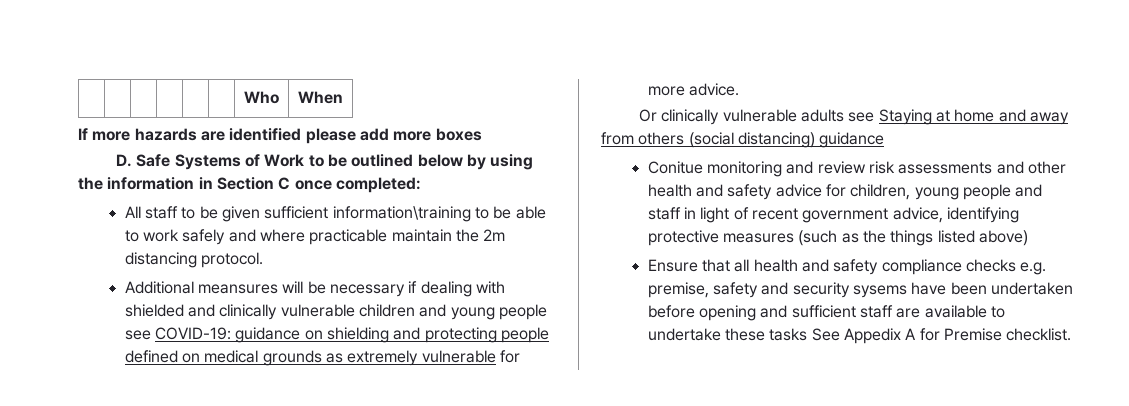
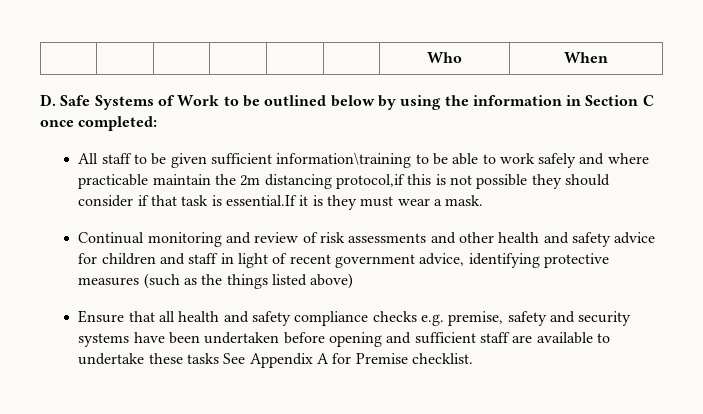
[78,128,482,144] // If more hazards are identified please add more boxes -> (609, 57) none
[200,252,263,268] [124,281,505,297] [124,304,547,320] [124,327,549,343] [124,350,520,366] [647,83,739,96] [639,109,1069,125] [601,132,885,148] [647,161,703,174] protocol. // Additional meansures will be necessary if dealing with shielded and clinically vulnerable children and young people see COVID-19: guidance on shielding and protecting people defined on medical grounds as extremely vulnerable for more advice. // Or clinically vulnerable adults see Staying at home and away from others (social distancing) guidance // Conitue -> [335,174,610,189] [78,195,484,210] [78,232,145,244] protocol,if this is not possible they should consider if that task is essential.If it is they must wear a mask. // Continual
(866, 167) none -> [302,232,318,243] of
[850,184,1011,200] children, young people -> [101,253,156,265] children
[852,285,907,298] sysems -> [78,333,130,347] systems
[843,328,901,344] Appedix -> [249,353,313,368] Appendix

